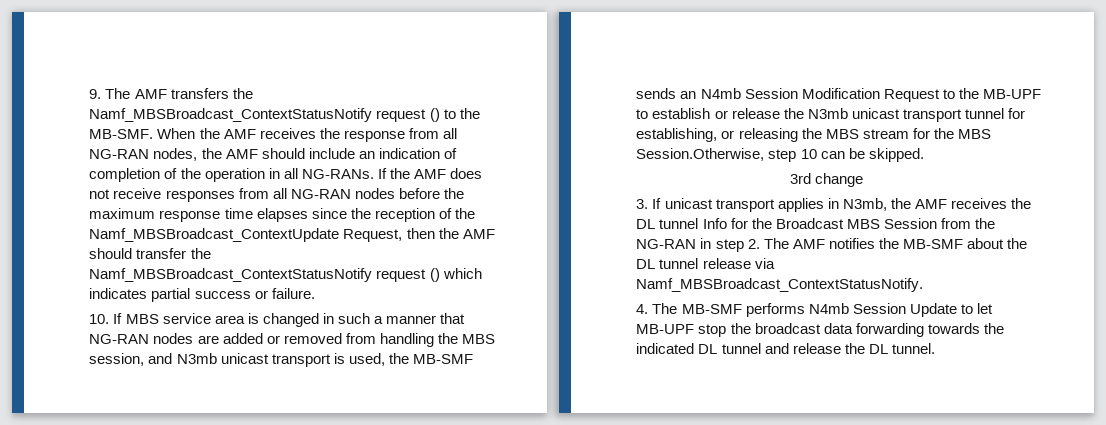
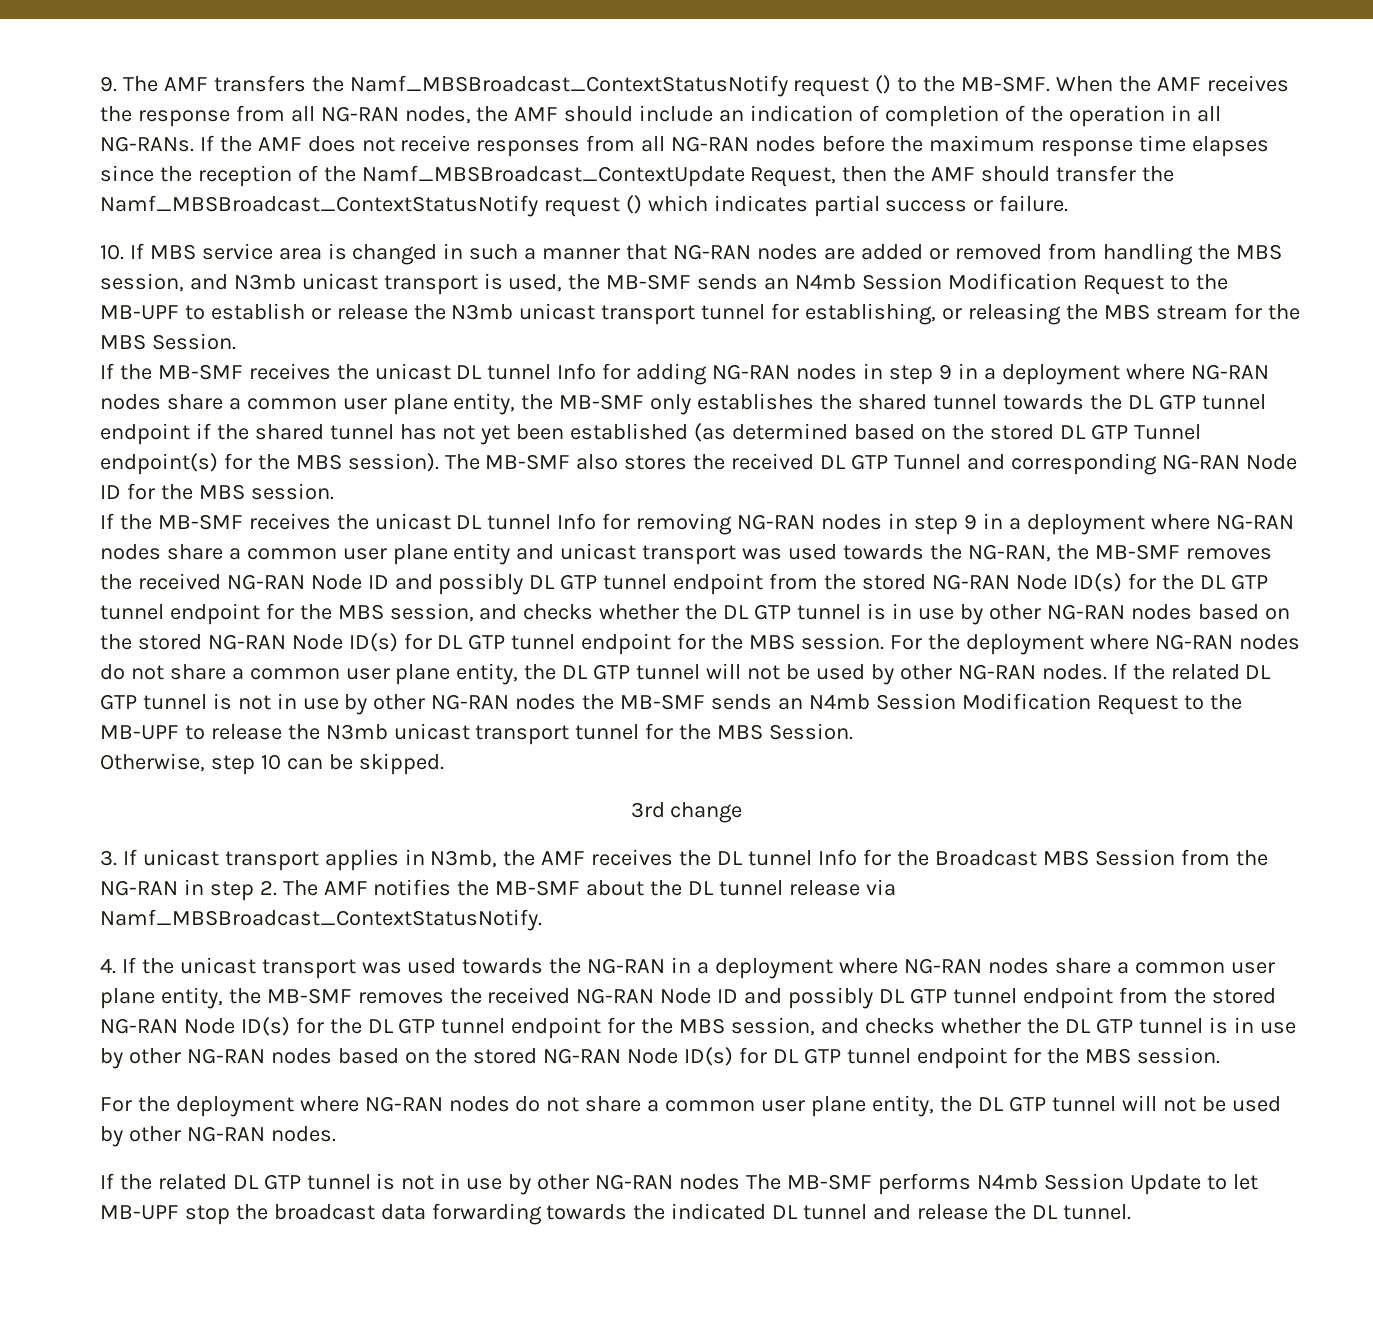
[636,148,765,161] Session.Otherwise, -> [151,333,236,350] [99,363,1269,385] [99,393,1266,415] [99,423,1201,445] [99,453,1297,475] [99,483,334,500] [99,513,1294,535] [99,543,1272,565] [99,573,1268,595] [99,603,1290,625] [99,633,1300,655] [99,663,1272,685] [99,693,1242,715] [99,723,854,745] [99,753,205,772] Session. // If the MB-SMF receives the unicast DL tunnel Info for adding NG-RAN nodes in step 9 in a deployment where NG-RAN nodes share a common user plane entity, the MB-SMF only establishes the shared tunnel towards the DL GTP tunnel endpoint if the shared tunnel has not yet been established (as determined based on the stored DL GTP Tunnel endpoint(s) for the MBS session). The MB-SMF also stores the received DL GTP Tunnel and corresponding NG-RAN Node ID for the MBS session. // If the MB-SMF receives the unicast DL tunnel Info for removing NG-RAN nodes in step 9 in a deployment where NG-RAN nodes share a common user plane entity and unicast transport was used towards the NG-RAN, the MB-SMF removes the received NG-RAN Node ID and possibly DL GTP tunnel endpoint from the stored NG-RAN Node ID(s) for the DL GTP tunnel endpoint for the MBS session, and checks whether the DL GTP tunnel is in use by other NG-RAN nodes based on the stored NG-RAN Node ID(s) for DL GTP tunnel endpoint for the MBS session. For the deployment where NG-RAN nodes do not share a common user plane entity, the DL GTP tunnel will not be used by other NG-RAN nodes. If the related DL GTP tunnel is not in use by other NG-RAN nodes the MB-SMF sends an N4mb Session Modification Request to the MB-UPF to release the N3mb unicast transport tunnel for the MBS Session. // Otherwise,
(649, 309) none -> [121,957,1275,979] [99,987,1276,1009] [99,1017,1296,1039] [99,1047,1220,1069] [99,1095,1281,1117] [99,1126,336,1147] [99,1173,741,1195] If the unicast transport was used towards the NG-RAN in a deployment where NG-RAN nodes share a common user plane entity, the MB-SMF removes the received NG-RAN Node ID and possibly DL GTP tunnel endpoint from the stored NG-RAN Node ID(s) for the DL GTP tunnel endpoint for the MBS session, and checks whether the DL GTP tunnel is in use by other NG-RAN nodes based on the stored NG-RAN Node ID(s) for DL GTP tunnel endpoint for the MBS session. // For the deployment where NG-RAN nodes do not share a common user plane entity, the DL GTP tunnel will not be used by other NG-RAN nodes. // If the related DL GTP tunnel is not in use by other NG-RAN nodes

